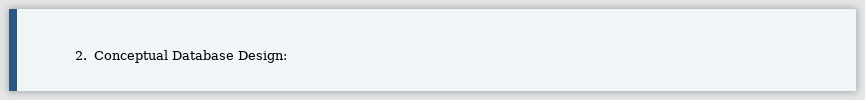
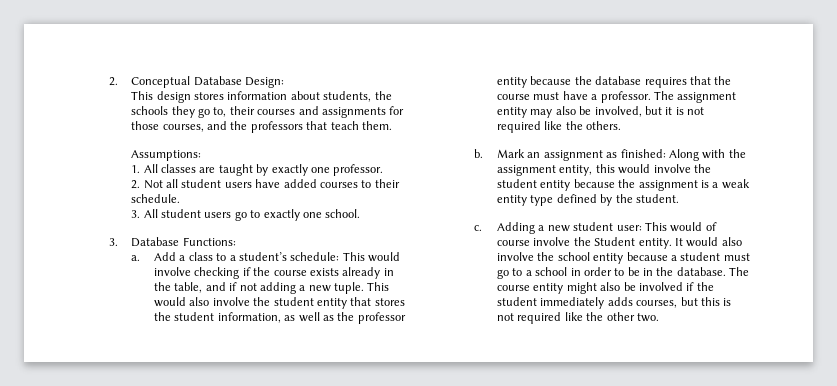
(287, 57) none -> [131,91,392,103] [131,106,405,118] [131,121,392,133] [131,150,202,161] [131,164,384,176] [131,179,400,189] [131,194,181,203] [131,209,361,221] [108,237,236,247] [131,252,401,262] [154,267,394,279] [154,282,390,294] [154,297,405,309] [154,312,406,324] [497,76,732,88] [497,91,737,103] [497,106,705,118] [497,121,622,133] [474,149,746,161] [497,164,711,176] [497,179,750,191] [497,194,679,206] [474,222,717,234] [497,237,742,249] [497,252,750,264] [497,267,750,279] [497,282,714,294] [497,297,732,309] [497,312,659,324] // This design stores information about students, the schools they go to, their courses and assignments for those courses, and the professors that teach them. // Assumptions: // 1. All classes are taught by exactly one professor. // 2. Not all student users have added courses to their schedule. // 3. All student users go to exactly one school. // 3. Database Functions: // a. Add a class to a student’s schedule: This would involve checking if the course exists already in the table, and if not adding a new tuple. This would also involve the student entity that stores the student information, as well as the professor entity because the database requires that the course must have a professor. The assignment entity may also be involved, but it is not required like the others. // b. Mark an assignment as finished: Along with the assignment entity, this would involve the student entity because the assignment is a weak entity type defined by the student. // c. Adding a new student user: This would of course involve the Student entity. It would also involve the school entity because a student must go to a school in order to be in the database. The course entity might also be involved if the student immediately adds courses, but this is not required like the other two.

